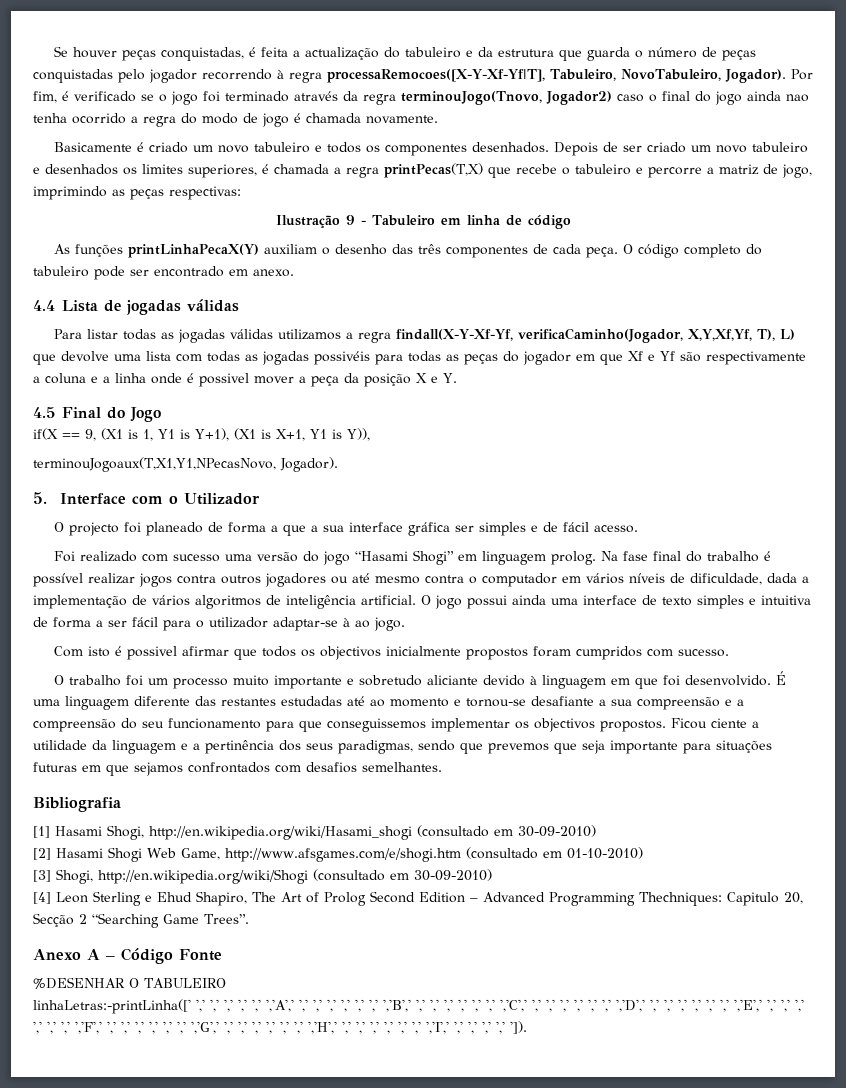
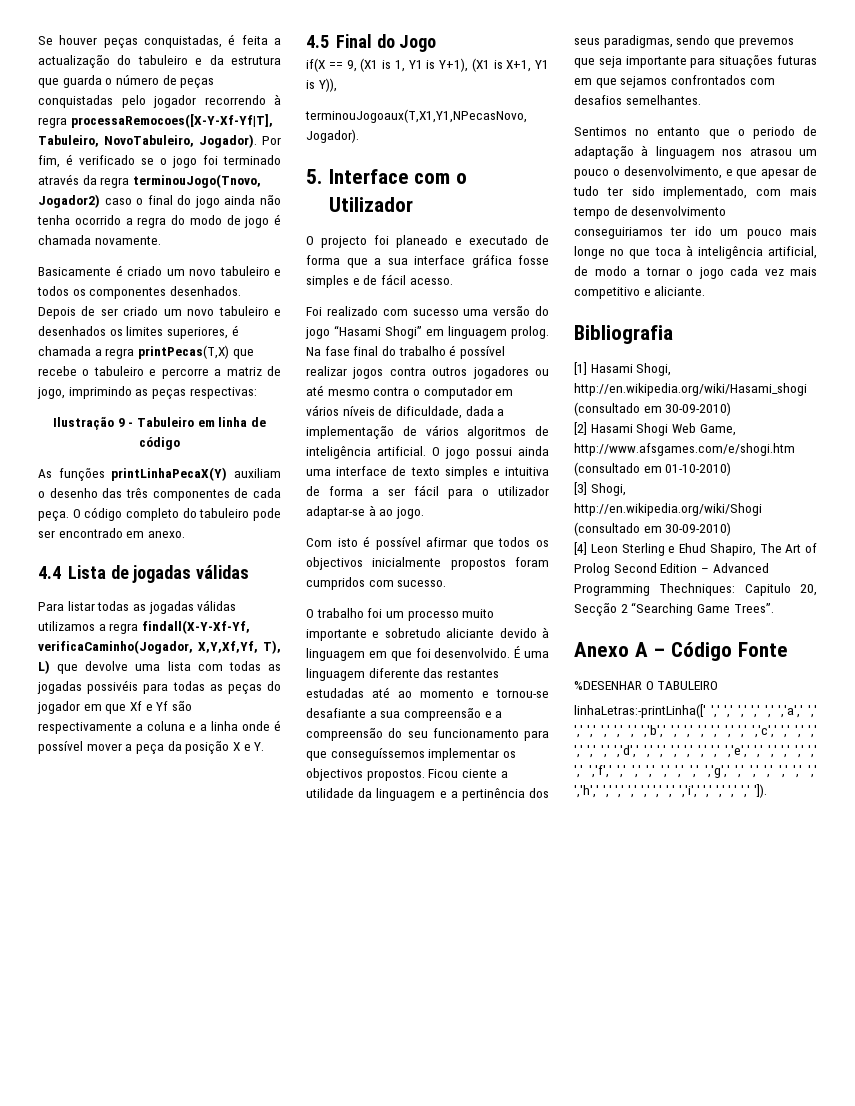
[786,94,809,102] nao -> [260,194,282,205] não
[199,373,249,387] possivel -> [38,741,83,754] possível
[207,522,278,533] de forma a -> [455,235,549,245] [306,255,340,265] e executado de forma
[454,525,474,532] ser -> [518,255,549,265] fosse
[126,646,177,660] possivel -> [375,537,421,550] possível
[327,718,426,732] conseguissemos -> [330,748,425,761] conseguíssemos
(442, 767) none -> [574,126,817,139] [574,145,817,159] [574,166,817,179] [573,186,817,199] [573,206,727,219] [574,226,817,239] [574,245,817,259] [574,266,817,279] [574,286,706,299] // Sentimos no entanto que o periodo de adaptação à linguagem nos atrasou um pouco o desenvolvimento, e que apesar de tudo ter sido implementado, com mais tempo de desenvolvimento conseguiriamos ter ido um pouco mais longe no que toca à inteligência artificial, de modo a tornar o jogo cada vez mais competitivo e aliciante.
[266,999,804,1012] [33,1021,449,1034] ','A',' ',' ',' ',' ',' ',' ',' ','B',' ',' ',' ',' ',' ',' ',' ','C',' ',' ',' ',' ',' ',' ',' ','D',' ',' ',' ',' ',' ',' ',' ','E',' ',' ',' ',' ',' ',' ',' ','F',' ',' ',' ',' ',' ',' ',' ','G',' ',' ',' ',' ',' ',' ',' ','H',' ',' ',' ',' ',' ',' ',' ','I',' -> [778,705,818,718] [574,725,817,738] [574,745,817,758] [574,765,817,778] [574,785,700,798] ','a',' ',' ',' ',' ',' ',' ',' ','b',' ',' ',' ',' ',' ',' ',' ','c',' ',' ',' ',' ',' ',' ',' ','d',' ',' ',' ',' ',' ',' ',' ','e',' ',' ',' ',' ',' ',' ',' ','f',' ',' ',' ',' ',' ',' ',' ','g',' ',' ',' ',' ',' ',' ',' ','h',' ',' ',' ',' ',' ',' ',' ','i','

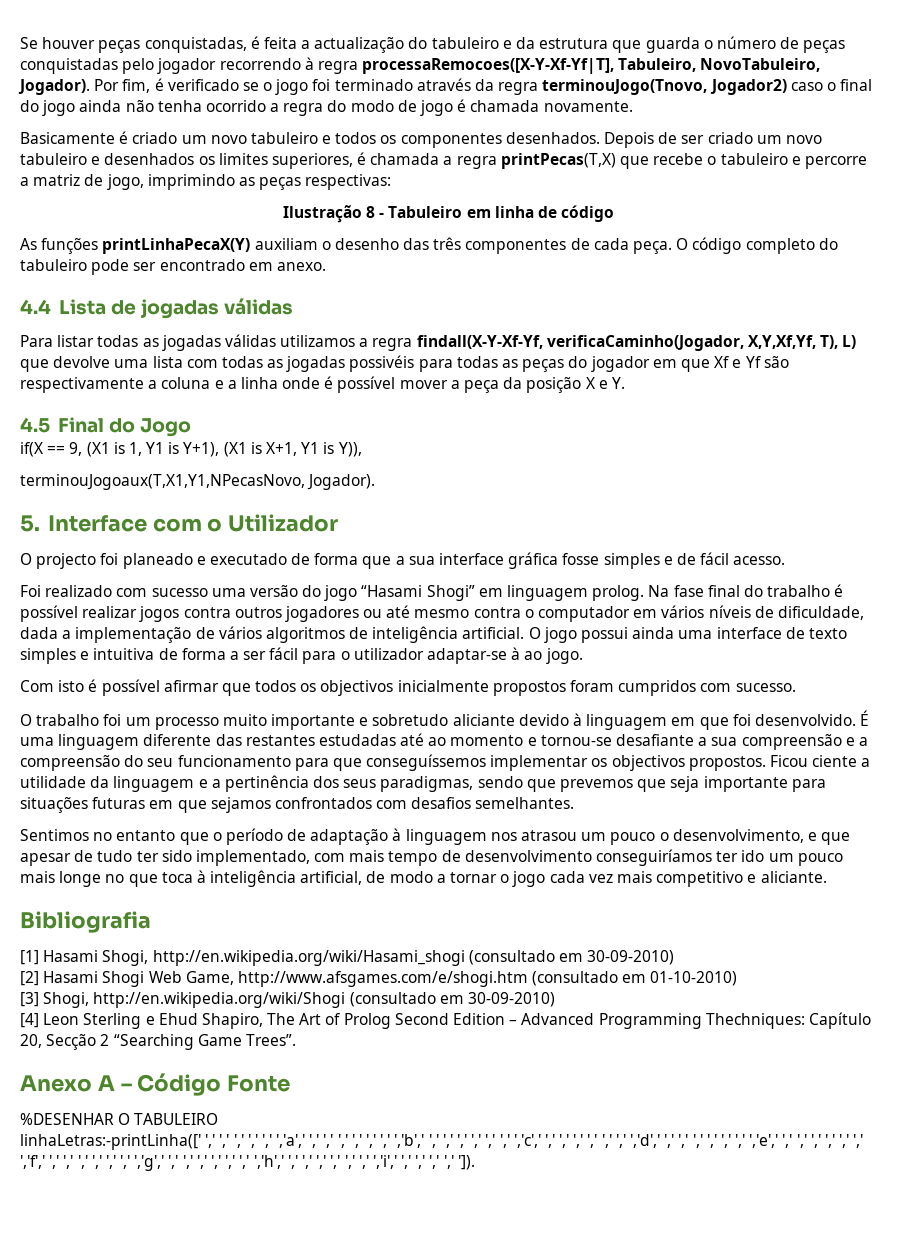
[117,418,125,427] 9 -> [366,206,376,218] 8
[752,126,795,139] periodo -> [225,828,283,845] período
[574,227,663,239] conseguiriamos -> [596,849,713,866] conseguiríamos
[744,583,791,596] Capitulo -> [808,1012,871,1029] Capítulo

